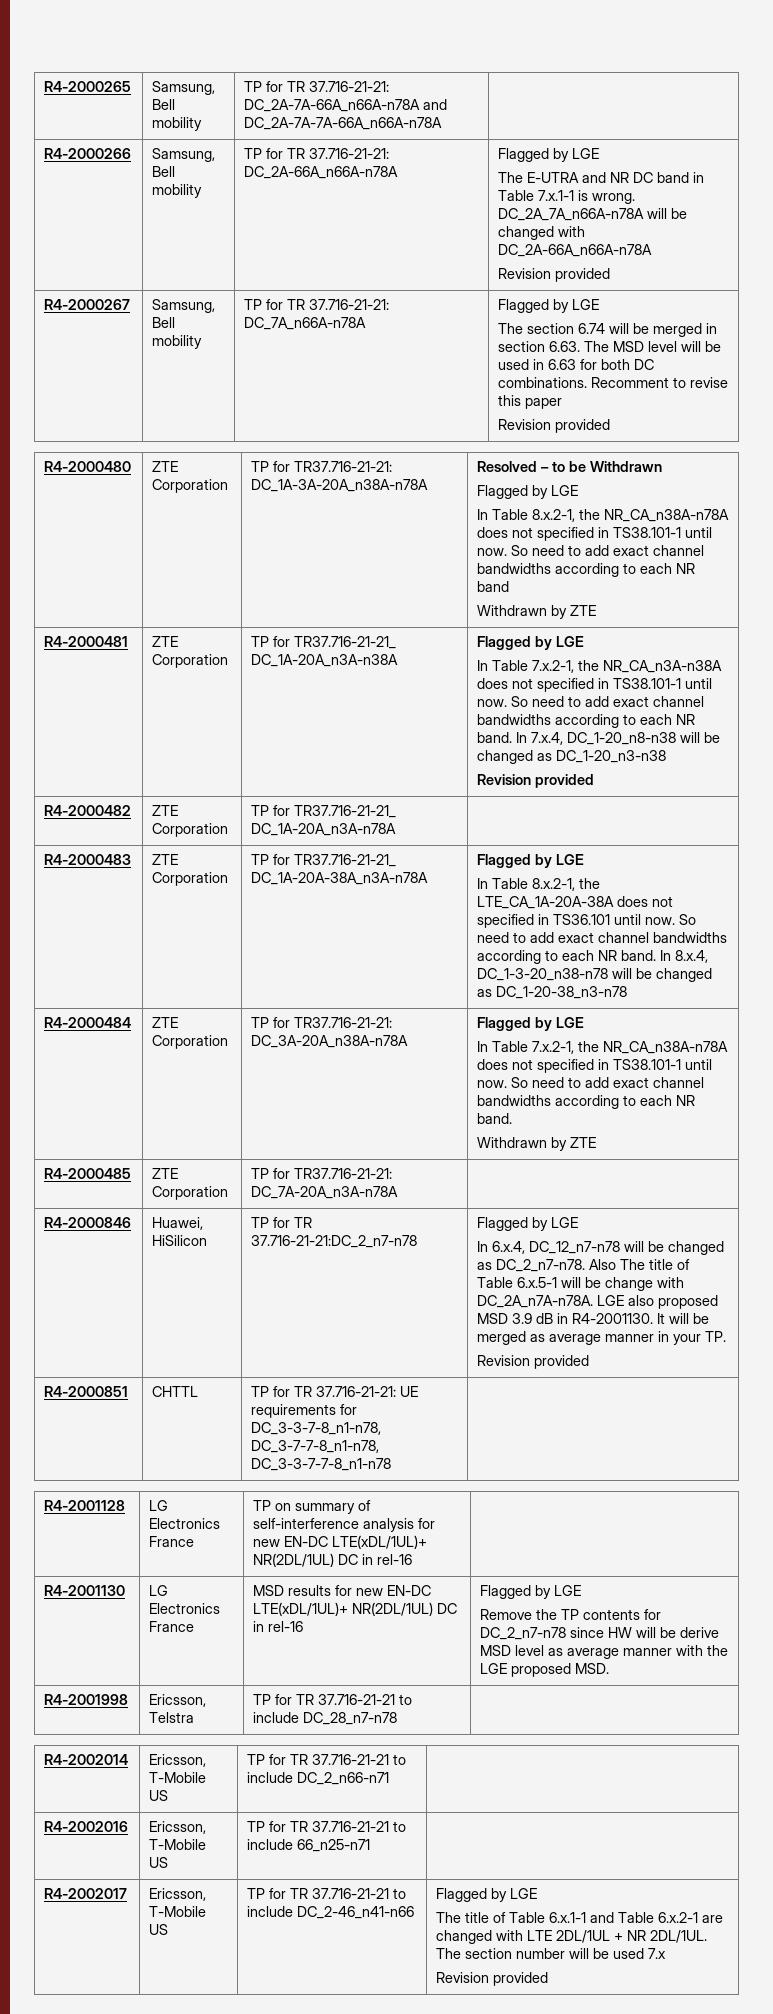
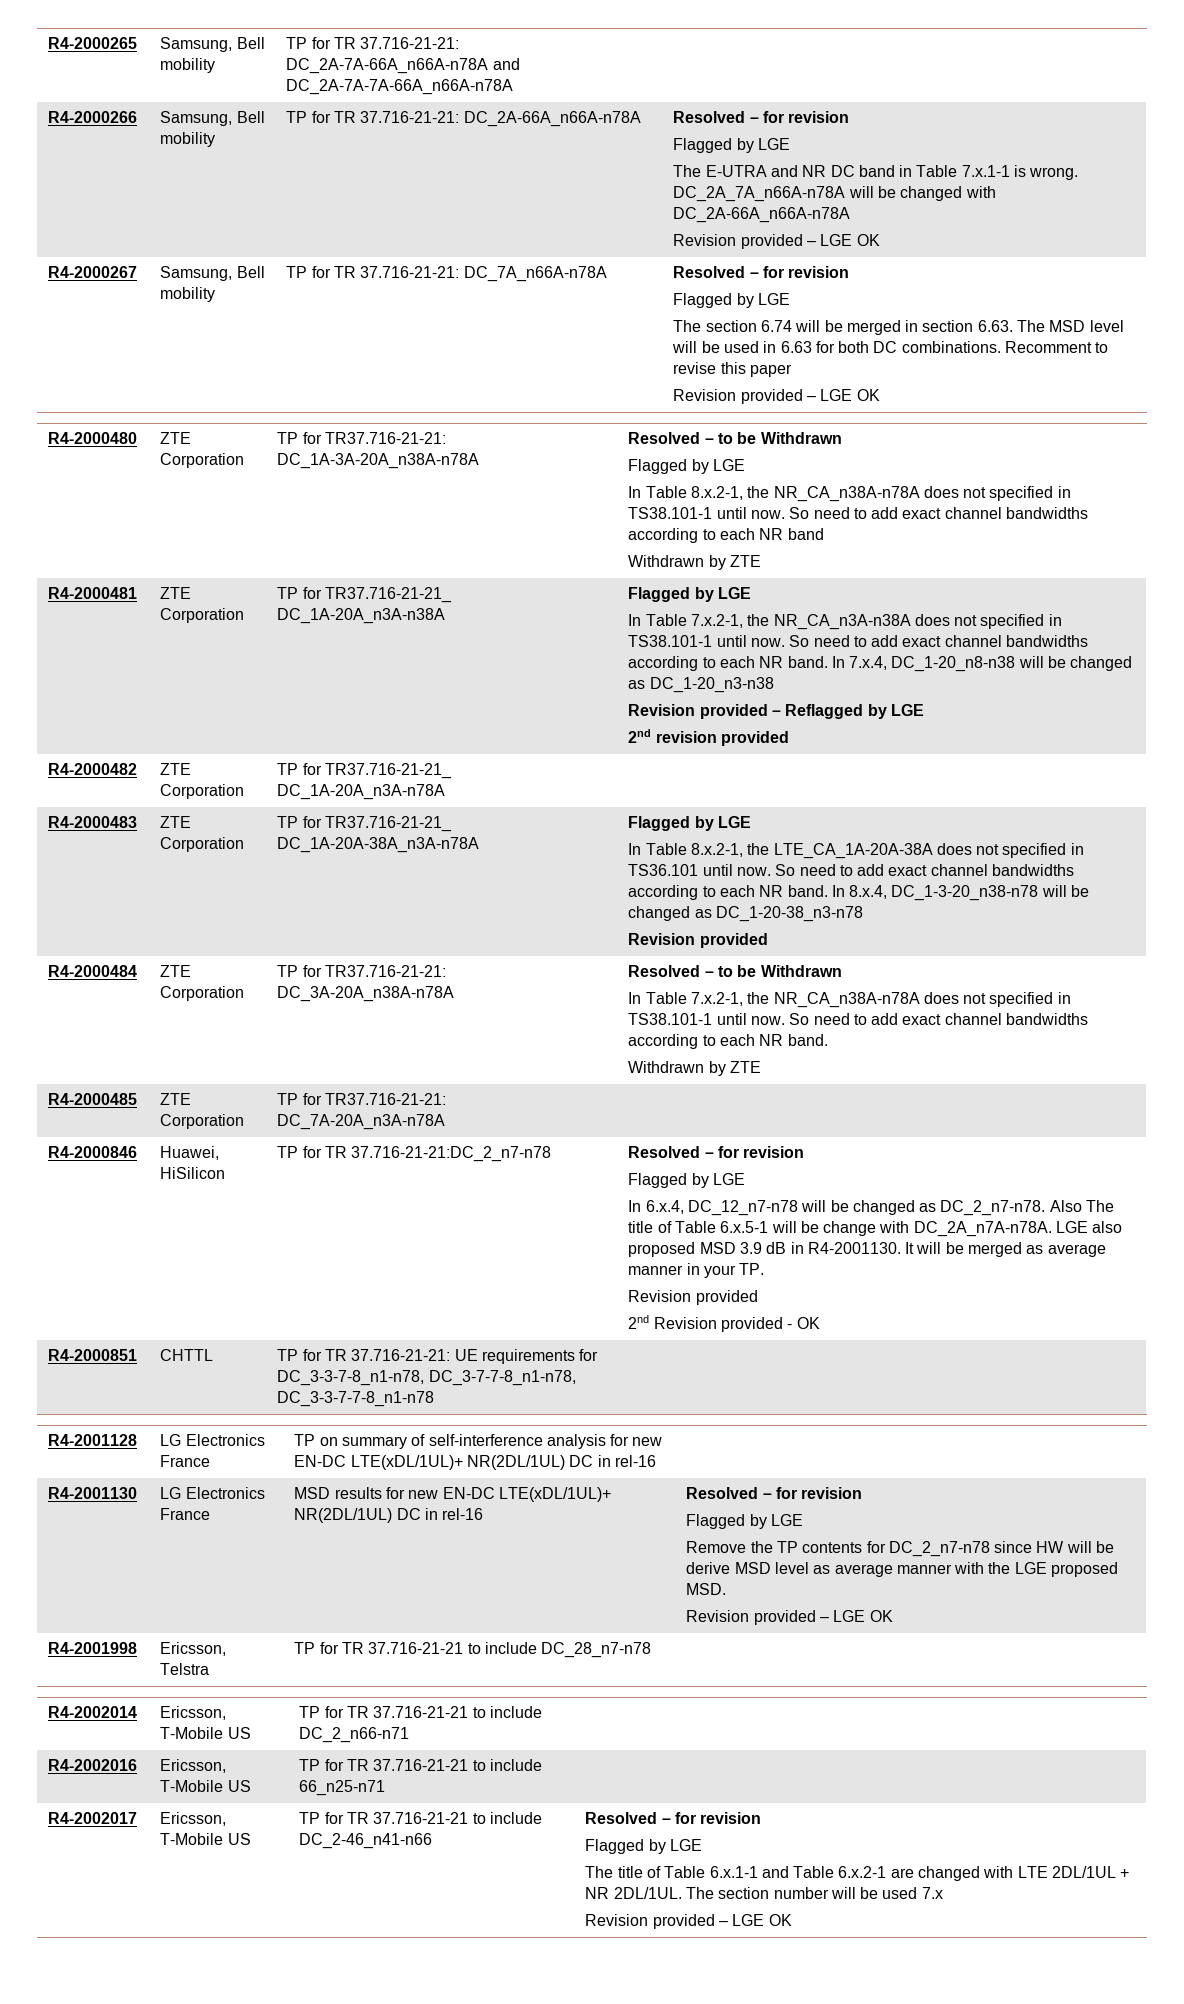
(399, 172) none -> [673,111,850,123] Resolved – for revision //
(611, 275) none -> [806,234,880,246] – LGE OK
(367, 323) none -> [673,266,850,278] Resolved – for revision //
(611, 426) none -> [806,389,880,401] – LGE OK
(595, 781) none -> [771,704,924,719] [628,729,789,746] – Reflagged by LGE // 2nd revision provided
(628, 992) none -> [628,933,768,948] // Revision provided
[477,1017,585,1031] Flagged by LGE -> [628,965,842,977] Resolved – to be Withdrawn
(418, 1241) none -> [628,1146,805,1158] Resolved – for revision //
(590, 1362) none -> [628,1315,820,1332] // 2nd Revision provided - OK
(304, 1626) none -> [686,1487,863,1499] Resolved – for revision //
(610, 1668) none -> [686,1610,893,1625] // Revision provided – LGE OK
(415, 1912) none -> [585,1812,762,1824] Resolved – for revision //
(549, 1979) none -> [718,1914,792,1926] – LGE OK

